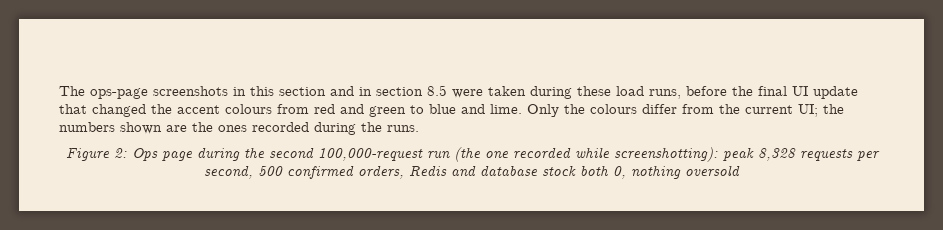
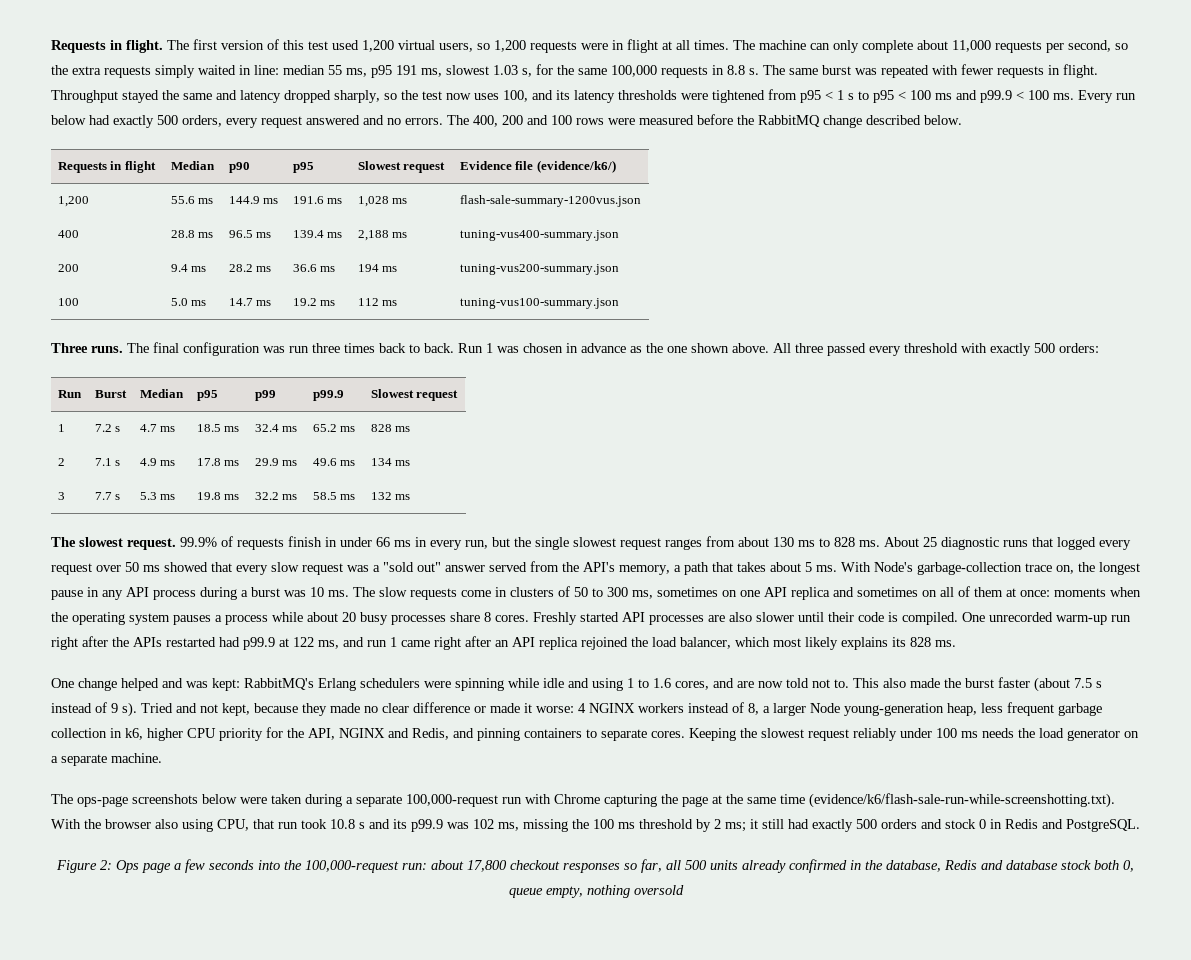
[59,85,858,99] [59,104,844,117] [59,122,419,135] [65,147,880,162] [204,165,404,179] The ops-page screenshots in this section and in section 8.5 were taken during these load runs, before the final UI update that changed the accent colours from red and green to blue and lime. Only the colours differ from the current UI; the numbers shown are the ones recorded during the runs. // Figure 2: Ops page during the second 100,000-request run (the one recorded while screenshotting): peak 8,328 requests per second, 500 confirmed orders, -> [51,39,1128,53] [51,64,1098,78] [51,89,1136,103] [51,114,962,128] [57,161,156,173] [170,161,215,170] [228,162,250,173] [292,162,314,173] [357,161,446,173] [459,160,616,173] [57,196,89,207] [170,196,214,204] [228,196,279,204] [292,196,343,204] [357,196,408,207] [459,195,641,207] [57,230,79,238] [170,230,214,238] [228,230,272,238] [292,230,343,238] [357,230,408,241] [459,230,619,241] [57,264,79,272] [170,264,207,272] [228,264,272,272] [292,264,336,272] [357,264,398,272] [459,264,619,275] [57,298,79,306] [170,298,207,306] [228,298,272,306] [292,298,336,306] [357,298,398,306] [459,298,619,309] [51,342,1099,356] [57,390,82,398] [94,390,127,398] [139,389,184,398] [196,390,218,401] [254,390,276,401] [312,390,344,401] [370,389,459,401] [57,424,65,432] [94,424,121,432] [139,424,176,432] [196,424,240,432] [254,424,298,432] [312,424,356,432] [370,424,411,432] [57,458,65,466] [94,458,121,466] [139,458,176,466] [196,458,240,466] [254,458,298,466] [312,458,356,466] [370,458,411,466] [57,492,65,500] [94,492,121,500] [139,492,176,500] [196,492,240,500] [254,492,298,500] [312,492,356,500] [370,492,411,500] [51,536,1131,550] [51,561,1140,575] [51,586,1141,600] [51,612,1131,625] [51,636,956,650] [51,677,1102,692] [51,702,1102,717] [51,727,1139,741] [51,753,162,766] [51,793,1115,808] [51,819,1140,832] [56,859,941,873] Requests in flight. The first version of this test used 1,200 virtual users, so 1,200 requests were in flight at all times. The machine can only complete about 11,000 requests per second, so the extra requests simply waited in line: median 55 ms, p95 191 ms, slowest 1.03 s, for the same 100,000 requests in 8.8 s. The same burst was repeated with fewer requests in flight. Throughput stayed the same and latency dropped sharply, so the test now uses 100, and its latency thresholds were tightened from p95 < 1 s to p95 < 100 ms and p99.9 < 100 ms. Every run below had exactly 500 orders, every request answered and no errors. The 400, 200 and 100 rows were measured before the RabbitMQ change described below. // Requests in flight | Median | p90 | p95 | Slowest request | Evidence file (evidence/k6/) // 1,200 | 55.6 ms | 144.9 ms | 191.6 ms | 1,028 ms | flash-sale-summary-1200vus.json // 400 | 28.8 ms | 96.5 ms | 139.4 ms | 2,188 ms | tuning-vus400-summary.json // 200 | 9.4 ms | 28.2 ms | 36.6 ms | 194 ms | tuning-vus200-summary.json // 100 | 5.0 ms | 14.7 ms | 19.2 ms | 112 ms | tuning-vus100-summary.json // Three runs. The final configuration was run three times back to back. Run 1 was chosen in advance as the one shown above. All three passed every threshold with exactly 500 orders: // Run | Burst | Median | p95 | p99 | p99.9 | Slowest request // 1 | 7.2 s | 4.7 ms | 18.5 ms | 32.4 ms | 65.2 ms | 828 ms // 2 | 7.1 s | 4.9 ms | 17.8 ms | 29.9 ms | 49.6 ms | 134 ms // 3 | 7.7 s | 5.3 ms | 19.8 ms | 32.2 ms | 58.5 ms | 132 ms // The slowest request. 99.9% of requests finish in under 66 ms in every run, but the single slowest request ranges from about 130 ms to 828 ms. About 25 diagnostic runs that logged every request over 50 ms showed that every slow request was a "sold out" answer served from the API's memory, a path that takes about 5 ms. With Node's garbage-collection trace on, the longest pause in any API process during a burst was 10 ms. The slow requests come in clusters of 50 to 300 ms, sometimes on one API replica and sometimes on all of them at once: moments when the operating system pauses a process while about 20 busy processes share 8 cores. Freshly started API processes are also slower until their code is compiled. One unrecorded warm-up run right after the APIs restarted had p99.9 at 122 ms, and run 1 came right after an API replica rejoined the load balancer, which most likely explains its 828 ms. // One change helped and was kept: RabbitMQ's Erlang schedulers were spinning while idle and using 1 to 1.6 cores, and are now told not to. This also made the burst faster (about 7.5 s instead of 9 s). Tried and not kept, because they made no clear difference or made it worse: 4 NGINX workers instead of 8, a larger Node young-generation heap, less frequent garbage collection in k6, higher CPU priority for the API, NGINX and Redis, and pinning containers to separate cores. Keeping the slowest request reliably under 100 ms needs the load generator on a separate machine. // The ops-page screenshots below were taken during a separate 100,000-request run with Chrome capturing the page at the same time (evidence/k6/flash-sale-run-while-screenshotting.txt). With the browser also using CPU, that run took 10.8 s and its p99.9 was 102 ms, missing the 100 ms threshold by 2 ms; it still had exactly 500 orders and stock 0 in Redis and PostgreSQL. // Figure 2: Ops page a few seconds into the 100,000-request run: about 17,800 checkout responses so far, all 500 units already confirmed in the database,
(626, 172) none -> [508,886,583,898] queue empty,

